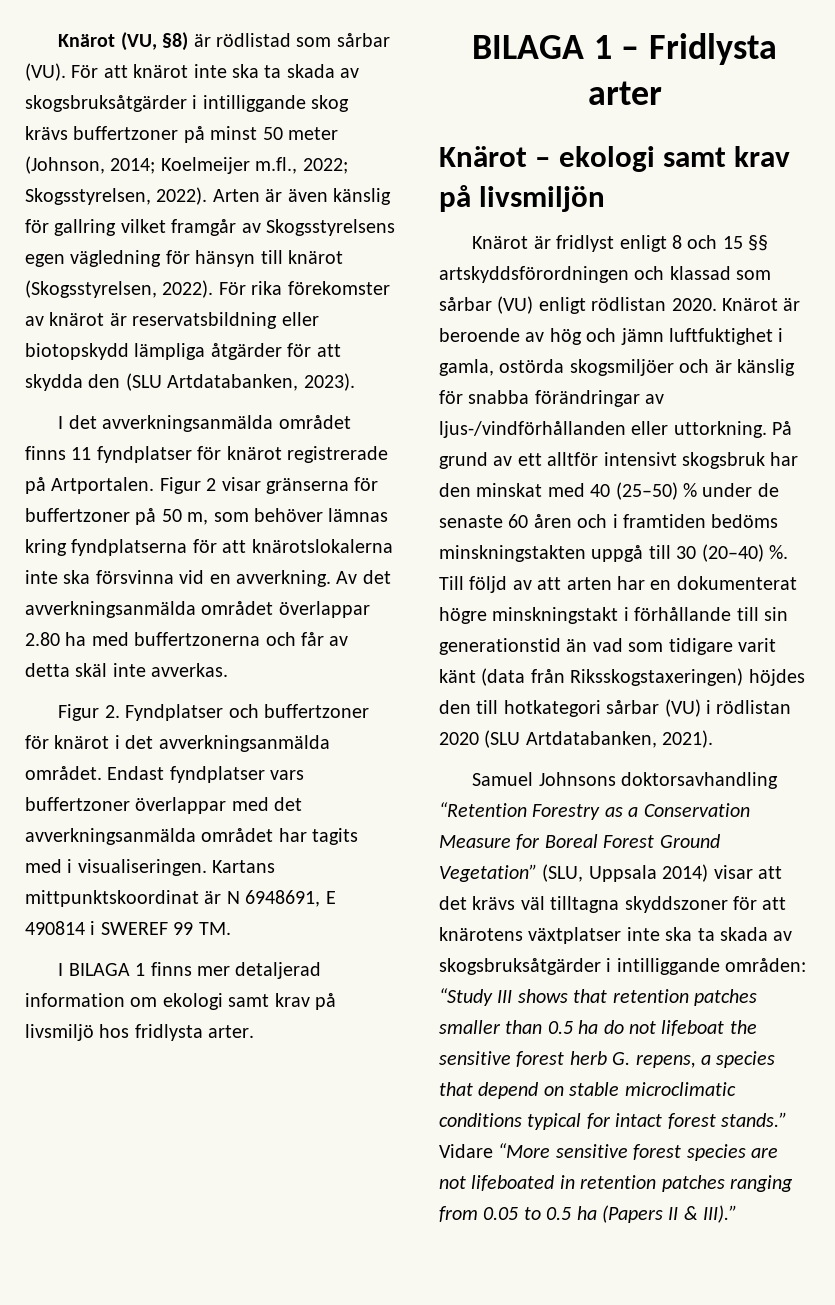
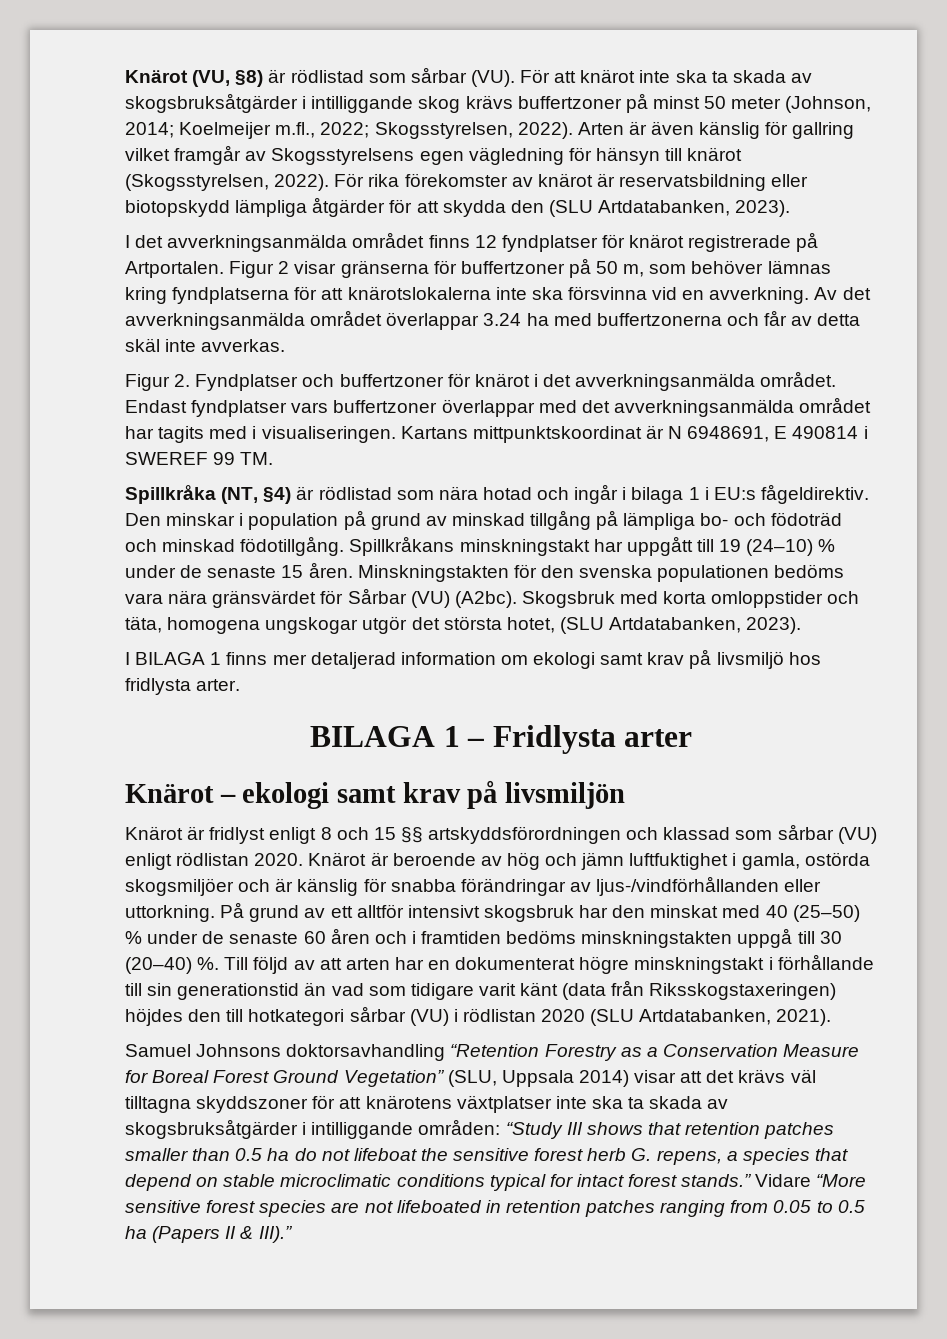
[71,447,92,460] 11 -> [474,235,497,248] 12
[25,632,60,646] 2.80 -> [483,313,522,326] 3.24
(231, 928) none -> [125,484,869,504] [125,510,842,530] [125,536,836,556] [125,562,845,582] [125,588,860,608] [125,616,802,634] // Spillkråka (NT, §4) är rödlistad som nära hotad och ingår i bilaga 1 i EU:s fågeldirektiv. Den minskar i population på grund av minskad tillgång på lämpliga bo- och födoträd och minskad födotillgång. Spillkråkans minskningstakt har uppgått till 19 (24–10) % under de senaste 15 åren. Minskningstakten för den svenska populationen bedöms vara nära gränsvärdet för Sårbar (VU) (A2bc). Skogsbruk med korta omloppstider och täta, homogena ungskogar utgör det största hotet, (SLU Artdatabanken, 2023).

